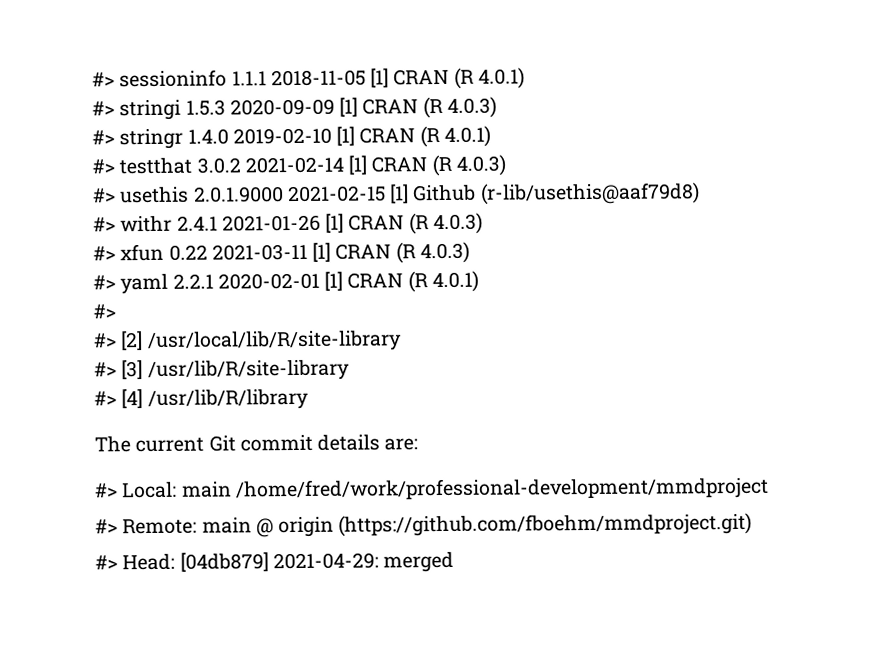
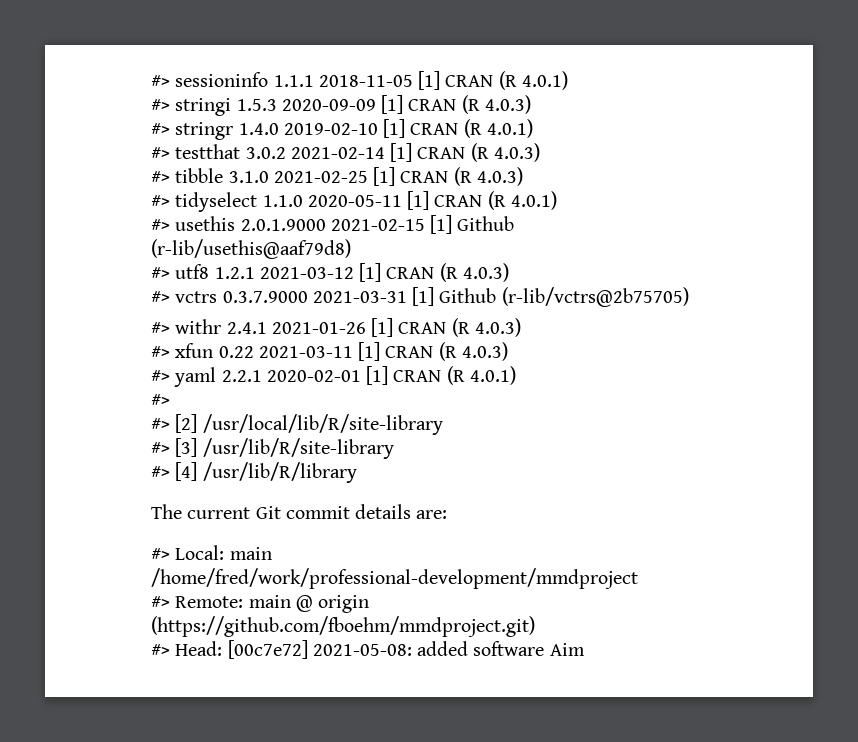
(506, 165) none -> [151,167,523,186] [151,191,557,212] // #> tibble 3.1.0 2021-02-25 [1] CRAN (R 4.0.3) // #> tidyselect 1.1.0 2020-05-11 [1] CRAN (R 4.0.1)
(700, 193) none -> [151,263,509,282] [151,287,689,307] // #> utf8 1.2.1 2021-03-12 [1] CRAN (R 4.0.3) // #> vctrs 0.3.7.9000 2021-03-31 [1] Github (r-lib/vctrs@2b75705)
[179,551,455,573] [04db879] 2021-04-29: merged -> [227,640,585,659] [00c7e72] 2021-05-08: added software Aim

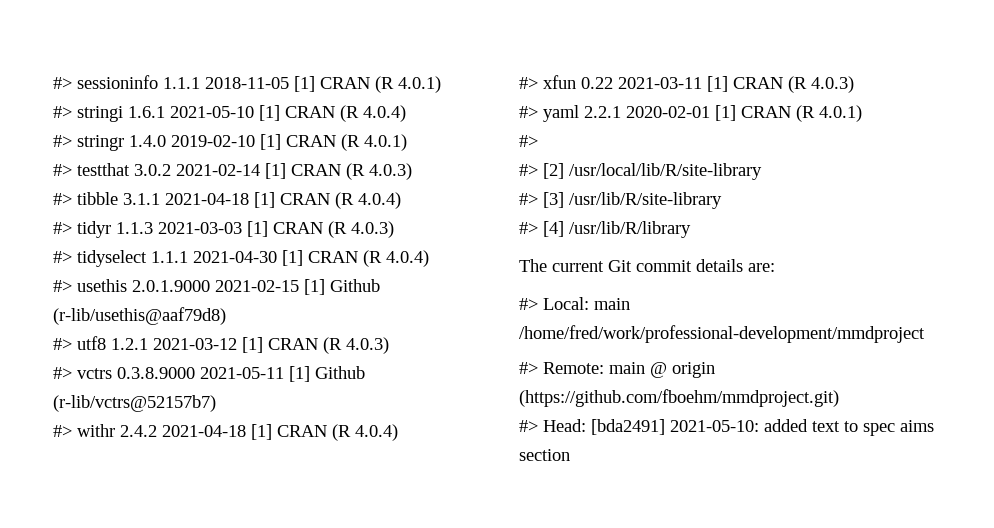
[236,95,531,114] 1.5.3 2020-09-09 [1] CRAN (R 4.0.3) -> [128,105,406,122] 1.6.1 2021-05-10 [1] CRAN (R 4.0.4)
[228,171,368,183] 3.1.0 2021-02-25 -> [123,192,401,209] [53,221,242,238] 3.1.1 2021-04-18 [1] CRAN (R 4.0.4) // #> tidyr 1.1.3 2021-03-03
[262,191,557,210] 1.1.0 2020-05-11 [1] CRAN (R 4.0.1) -> [151,250,429,267] 1.1.1 2021-04-30 [1] CRAN (R 4.0.4)
[222,287,689,307] 0.3.7.9000 2021-03-31 [1] Github (r-lib/vctrs@2b75705) -> [117,366,365,382] [53,395,216,412] 0.3.8.9000 2021-05-11 [1] Github (r-lib/vctrs@52157b7)
[226,318,521,337] 2.4.1 2021-01-26 [1] CRAN (R 4.0.3) -> [120,424,398,441] 2.4.2 2021-04-18 [1] CRAN (R 4.0.4)
[227,640,585,659] [00c7e72] 2021-05-08: added software Aim -> [591,419,934,436] [519,449,570,461] [bda2491] 2021-05-10: added text to spec aims section

